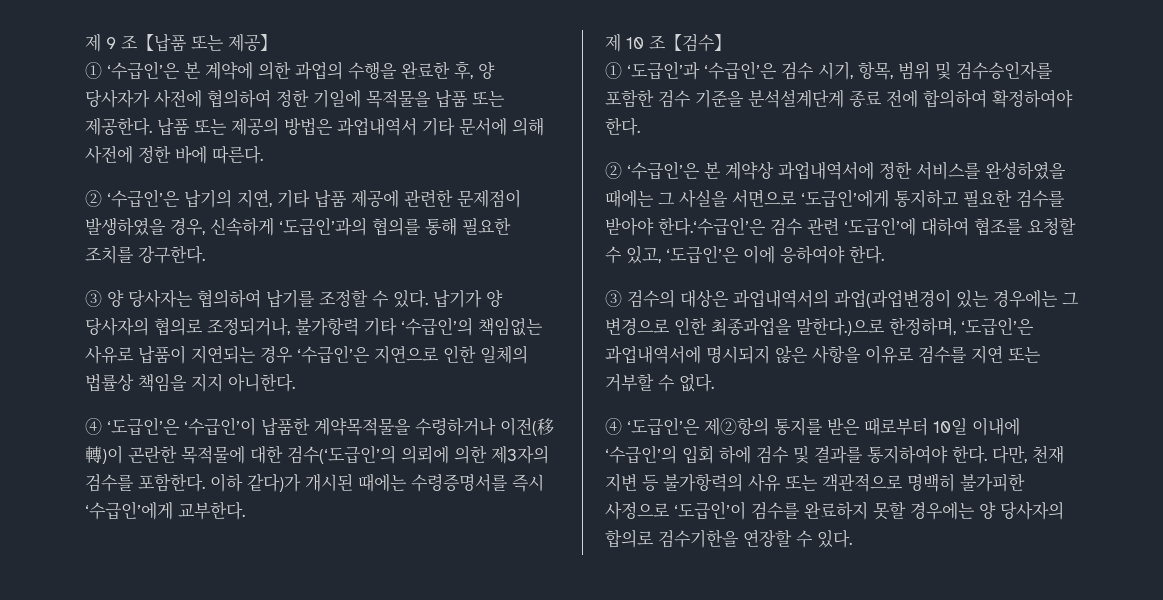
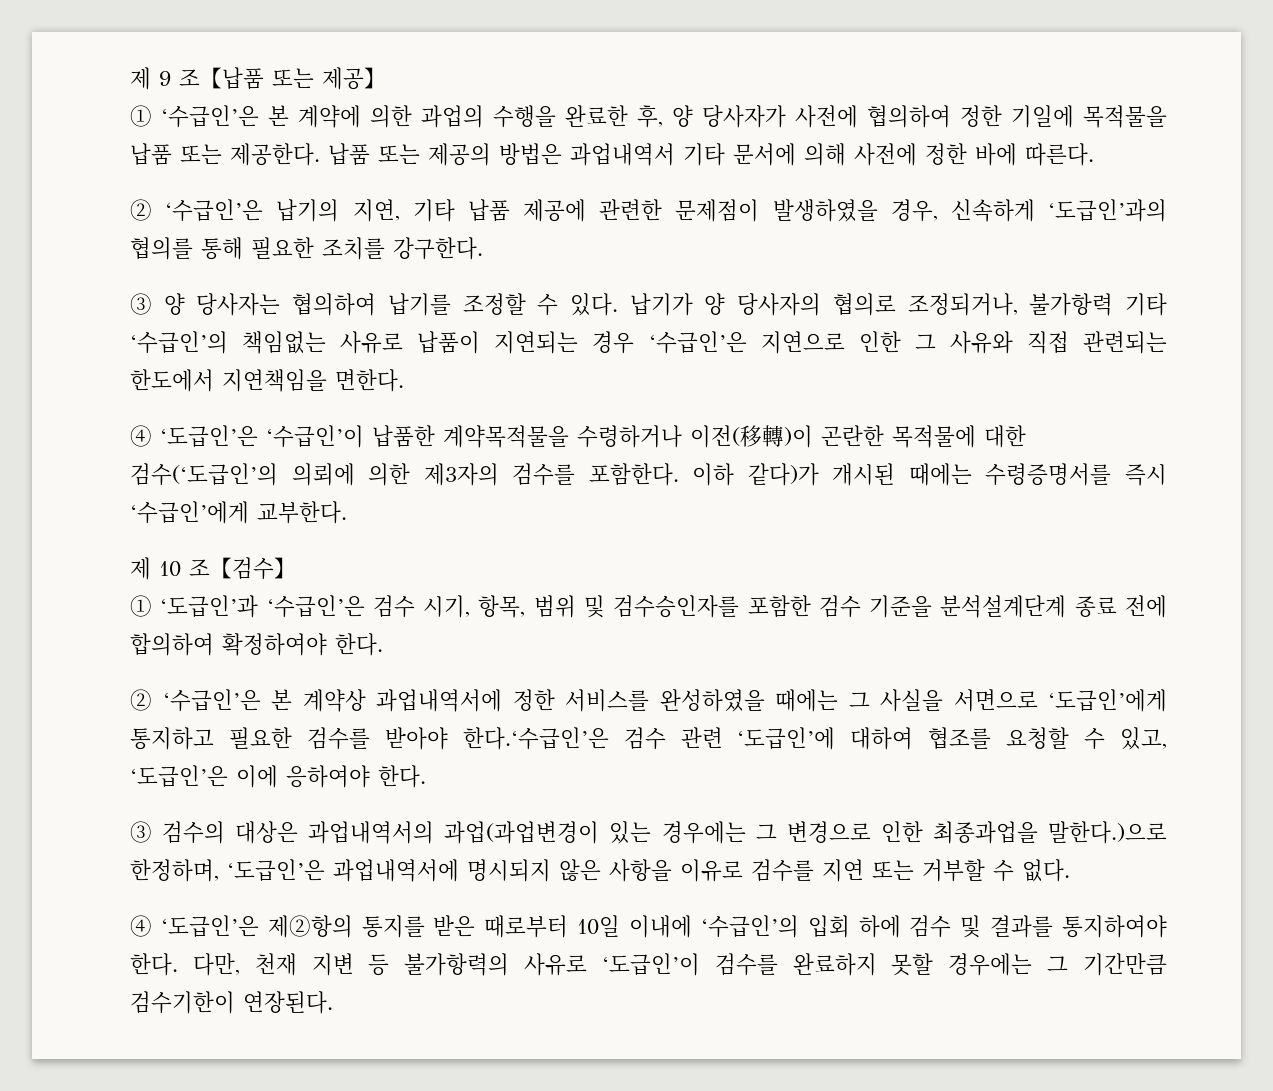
[480,345,528,364] [85,373,295,392] 일체의 법률상 책임을 지지 아니한다. -> [914,331,1167,354] [130,369,404,392] 그 사유와 직접 관련되는 한도에서 지연책임을 면한다.
[748,473,1025,492] [605,501,670,520] 사유 또는 객관적으로 명백히 불가피한 사정으로 -> [524,953,588,976] 사유로
[979,501,1064,520] [605,529,852,548] 양 당사자의 합의로 검수기한을 연장할 수 있다. -> [1047,953,1167,976] [130,991,333,1014] 그 기간만큼 검수기한이 연장된다.

